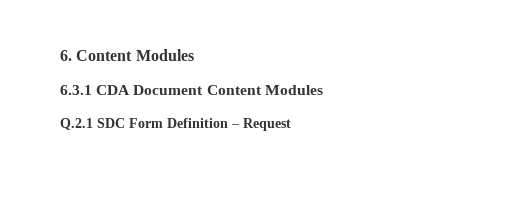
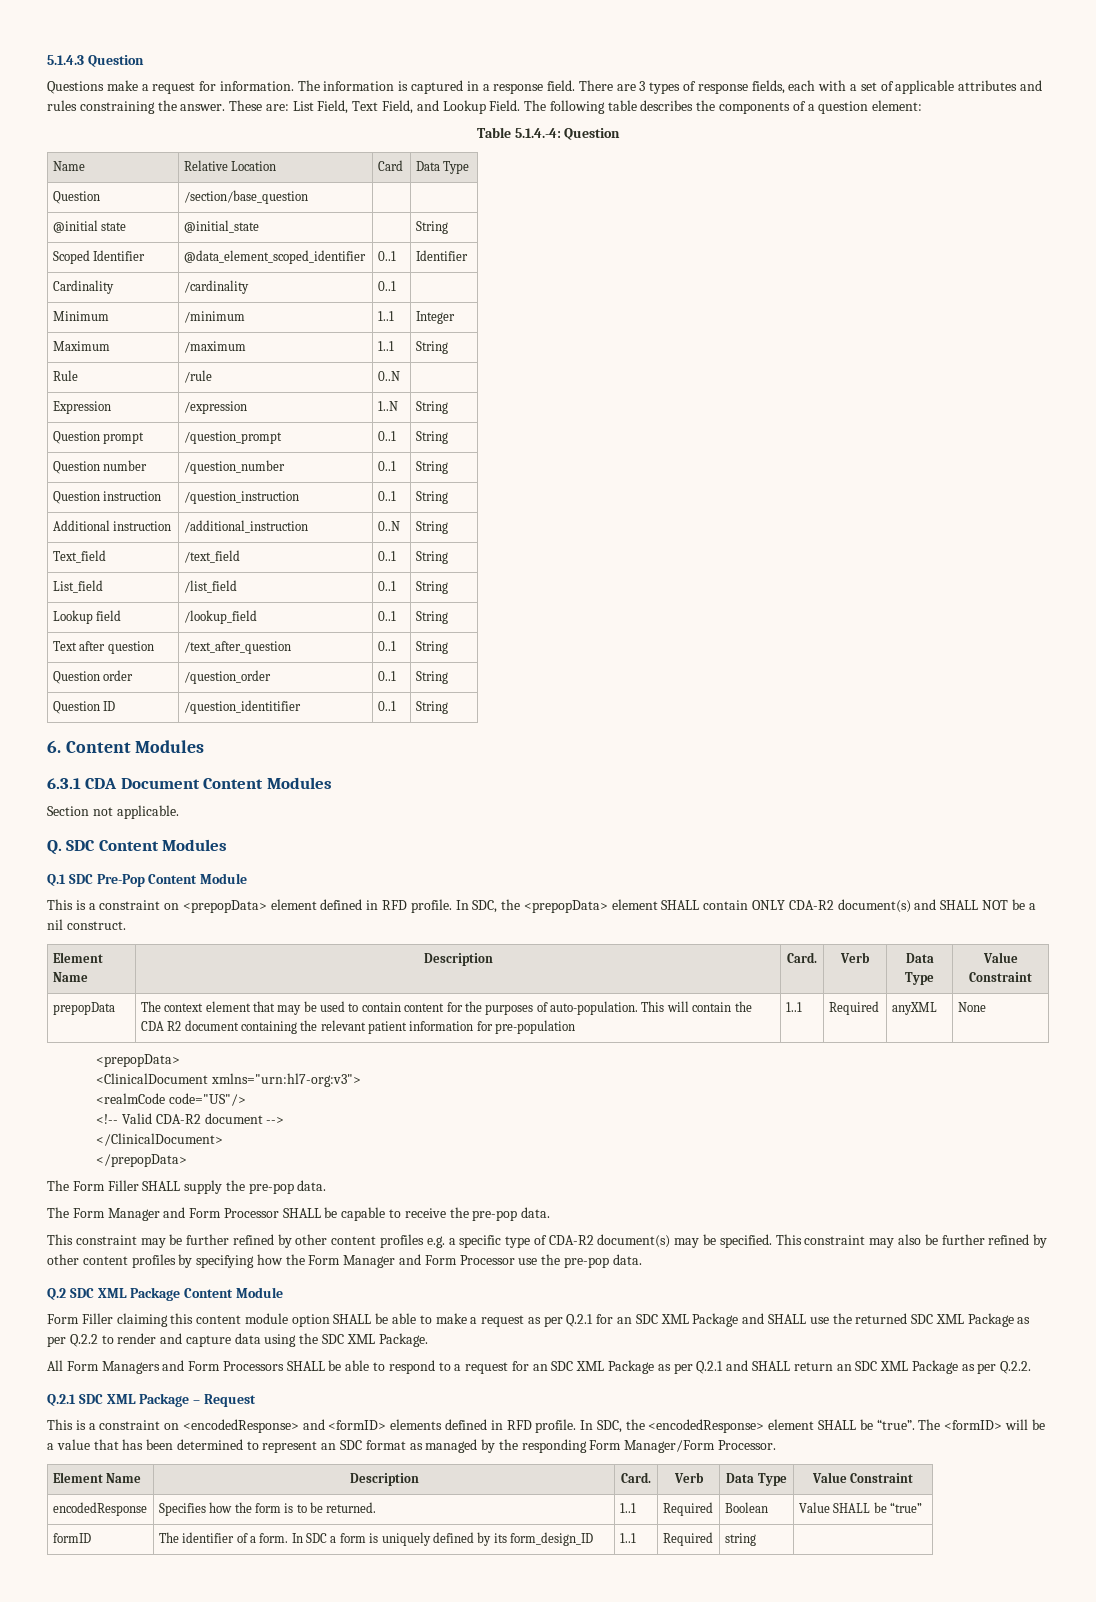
(60, 55) none -> [47,55,144,67] [47,80,1042,94] [47,100,923,114] [476,127,621,140] [52,161,85,171] [183,160,277,171] [377,160,403,171] [415,161,470,174] [52,191,100,204] [183,190,308,204] [52,220,127,233] [183,220,259,233] [415,221,448,234] [52,250,146,264] [183,250,366,264] [377,251,396,261] [415,250,468,261] [52,280,114,294] [183,280,249,294] [377,281,396,291] [52,311,109,321] [183,311,245,323] [377,311,394,321] [415,311,455,324] [52,341,110,351] [183,341,246,353] [377,341,394,351] [415,341,448,354] [52,370,78,381] [183,370,212,383] [377,371,400,381] [52,401,111,414] [183,401,247,414] [377,401,398,411] [415,401,448,414] [52,431,145,444] [183,431,282,444] [377,431,396,441] [415,431,448,444] [52,460,148,474] [183,460,285,474] [377,461,396,471] [415,461,448,474] [52,491,162,504] [183,491,299,504] [377,491,396,501] [415,491,448,504] [52,520,172,531] [183,520,308,533] [377,521,400,531] [415,521,448,534] [52,550,106,563] [183,550,240,563] [377,551,396,561] [415,551,448,564] [52,580,103,593] [183,580,237,593] [377,581,396,591] [415,581,448,594] [52,610,122,624] [183,610,257,624] [377,611,396,621] [415,611,448,624] [52,641,154,654] [183,641,291,654] [377,641,396,651] [415,641,448,654] [52,670,134,684] [183,670,271,684] [377,671,396,681] [415,671,448,684] [52,701,116,714] [183,700,301,714] [377,701,396,711] [415,701,448,714] 5.1.4.3 Question // Questions make a request for information. The information is captured in a response field. There are 3 types of response fields, each with a set of applicable attributes and rules constraining the answer. These are: List Field, Text Field, and Lookup Field. The following table describes the components of a question element: // Table 5.1.4.-4: Question // Name | Relative Location | Card | Data Type // Question | /section/base_question | | // @initial state | @initial_state | | String // Scoped Identifier | @data_element_scoped_identifier | 0..1 | Identifier // Cardinality | /cardinality | 0..1 | // Minimum | /minimum | 1..1 | Integer // Maximum | /maximum | 1..1 | String // Rule | /rule | 0..N | // Expression | /expression | 1..N | String // Question prompt | /question_prompt | 0..1 | String // Question number | /question_number | 0..1 | String // Question instruction | /question_instruction | 0..1 | String // Additional instruction | /additional_instruction | 0..N | String // Text_field | /text_field | 0..1 | String // List_field | /list_field | 0..1 | String // Lookup field | /lookup_field | 0..1 | String // Text after question | /text_after_question | 0..1 | String // Question order | /question_order | 0..1 | String // Question ID | /question_identitifier | 0..1 | String //
(323, 90) none -> [47,805,179,819] [47,839,228,855] [47,873,248,887] [47,899,1036,913] [47,919,126,930] [52,952,103,963] [52,972,88,982] [423,953,493,966] [787,952,817,963] [840,952,870,963] [905,953,934,963] [905,972,934,985] [982,952,1018,963] [969,972,1032,982] [52,1002,115,1015] [140,1001,752,1015] [140,1020,576,1034] [785,1002,802,1012] [828,1001,879,1015] [891,1002,937,1015] [957,1002,986,1012] [96,1054,181,1067] [96,1073,362,1087] [96,1093,247,1106] [96,1113,285,1124] [96,1133,224,1146] [96,1154,188,1167] [47,1180,327,1194] [47,1207,551,1221] [47,1234,1048,1248] [47,1254,642,1268] [47,1287,283,1301] [47,1313,1031,1327] [47,1333,428,1347] [47,1360,1032,1374] // Section not applicable. // Q. SDC Content Modules // Q.1 SDC Pre-Pop Content Module // This is a constraint on <prepopData> element defined in RFD profile. In SDC, the <prepopData> element SHALL contain ONLY CDA-R2 document(s) and SHALL NOT be a nil construct. // Element Name | Description | Card. | Verb | Data Type | Value Constraint // prepopData | The context element that may be used to contain content for the purposes of auto-population. This will contain the CDA R2 document containing the relevant patient information for pre-population | 1..1 | Required | anyXML | None // <prepopData> // <ClinicalDocument xmlns="urn:hl7-org:v3"> // <realmCode code="US"/> // <!-- Valid CDA-R2 document --> // </ClinicalDocument> // </prepopData> // The Form Filler SHALL supply the pre-pop data. // The Form Manager and Form Processor SHALL be capable to receive the pre-pop data. // This constraint may be further refined by other content profiles e.g. a specific type of CDA-R2 document(s) may be specified. This constraint may also be further refined by other content profiles by specifying how the Form Manager and Form Processor use the pre-pop data. // Q.2 SDC XML Package Content Module // Form Filler claiming this content module option SHALL be able to make a request as per Q.2.1 for an SDC XML Package and SHALL use the returned SDC XML Package as per Q.2.2 to render and capture data using the SDC XML Package. // All Form Managers and Form Processors SHALL be able to respond to a request for an SDC XML Package as per Q.2.1 and SHALL return an SDC XML Package as per Q.2.2.
[129,118,228,128] Form Definition -> [106,1393,190,1407] XML Package
(291, 124) none -> [47,1419,1045,1433] [47,1439,777,1453] [52,1472,142,1483] [349,1473,419,1486] [621,1472,651,1483] [673,1472,704,1483] [726,1473,787,1486] [811,1472,914,1483] [52,1502,147,1516] [158,1502,377,1516] [619,1503,636,1513] [662,1502,713,1516] [724,1502,768,1513] [798,1502,922,1513] [52,1533,91,1543] [158,1532,594,1546] [619,1533,636,1543] [662,1532,713,1546] [724,1533,756,1546] // This is a constraint on <encodedResponse> and <formID> elements defined in RFD profile. In SDC, the <encodedResponse> element SHALL be “true”. The <formID> will be a value that has been determined to represent an SDC format as managed by the responding Form Manager/Form Processor. // Element Name | Description | Card. | Verb | Data Type | Value Constraint // encodedResponse | Specifies how the form is to be returned. | 1..1 | Required | Boolean | Value SHALL be “true” // formID | The identifier of a form. In SDC a form is uniquely defined by its form_design_ID | 1..1 | Required | string |

